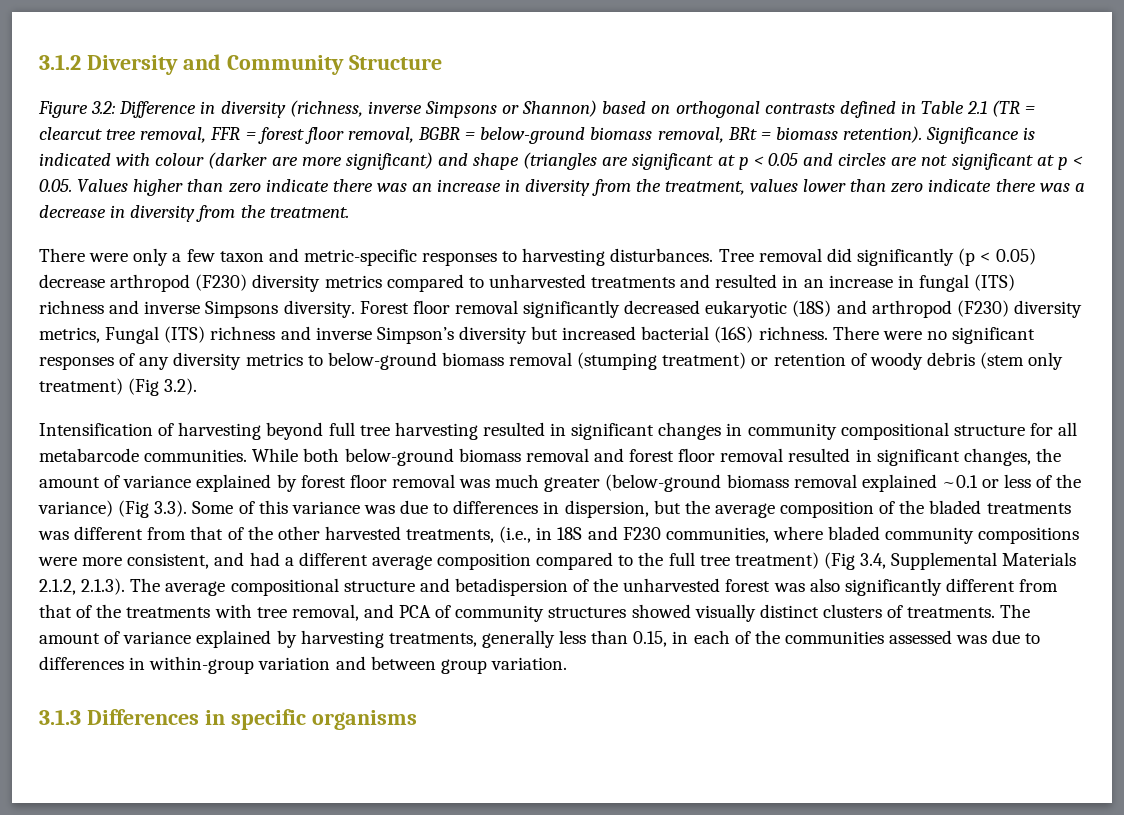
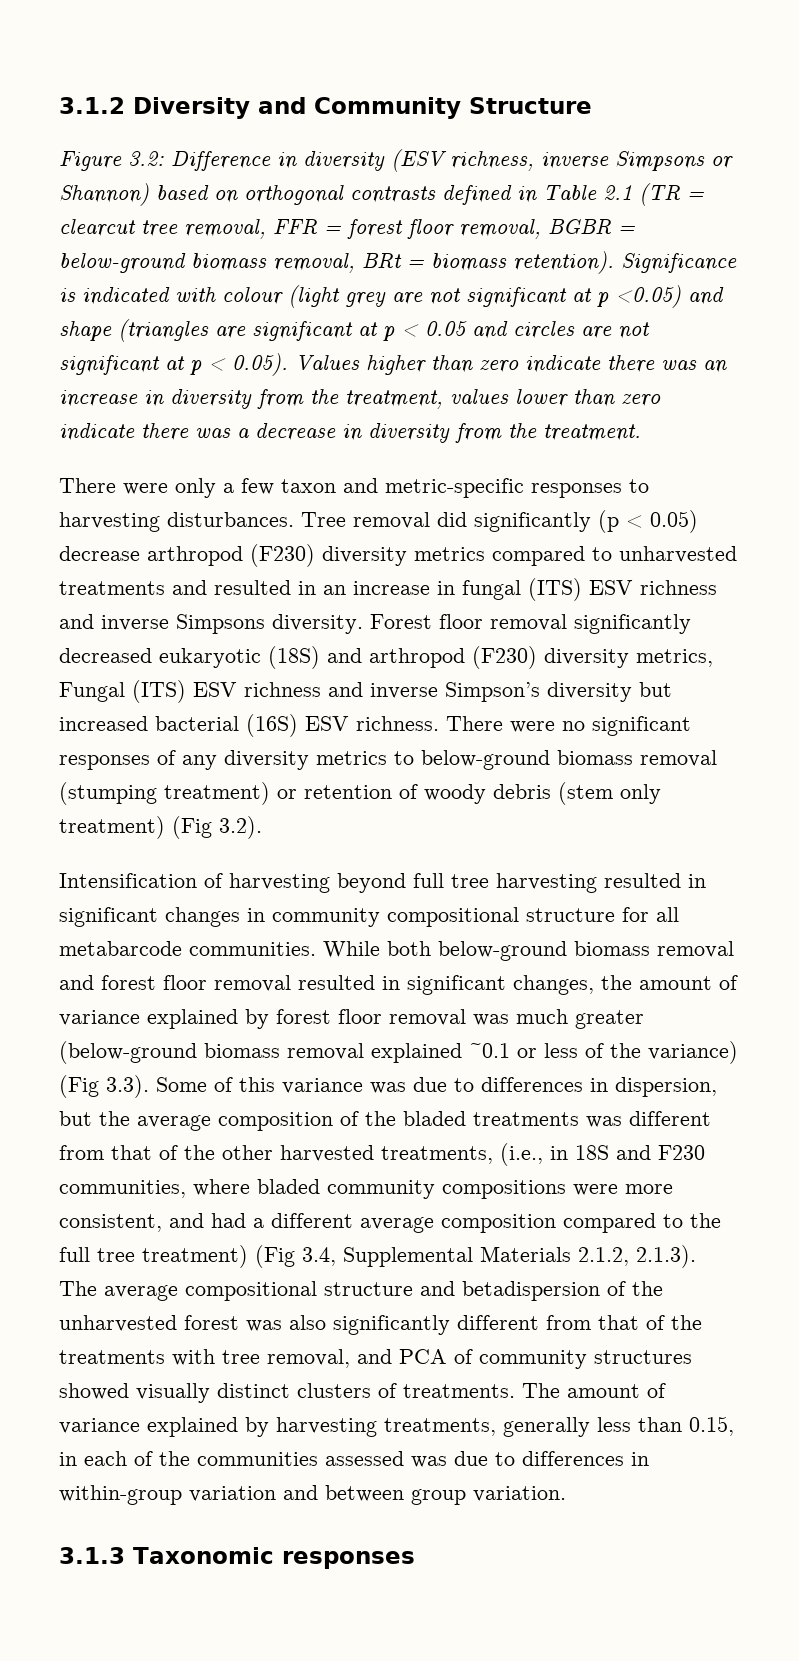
[289,100,363,117] (richness, -> [391,149,534,172] (ESV richness,
[208,152,433,170] (darker are more significant) -> [288,285,681,308] (light grey are not significant at p <0.05)
[39,179,72,192] 0.05. -> [232,353,288,376] 0.05).
(1016, 282) none -> [589,580,633,595] ESV
(206, 334) none -> [193,682,237,697] ESV
(754, 334) none -> [305,716,349,731] ESV
[86,709,417,730] Differences in specific organisms -> [133,1547,415,1569] Taxonomic responses

